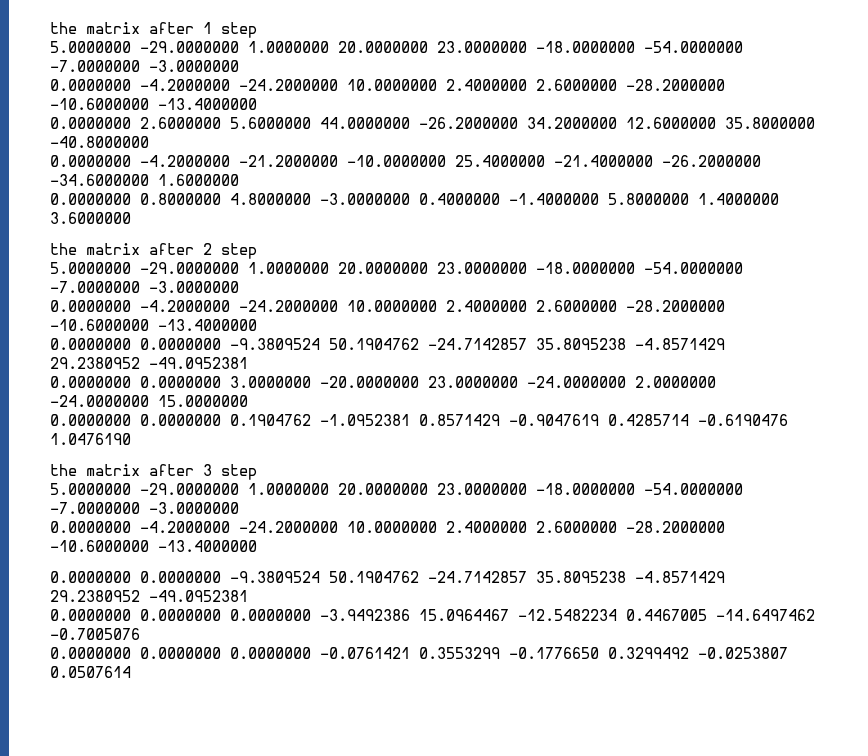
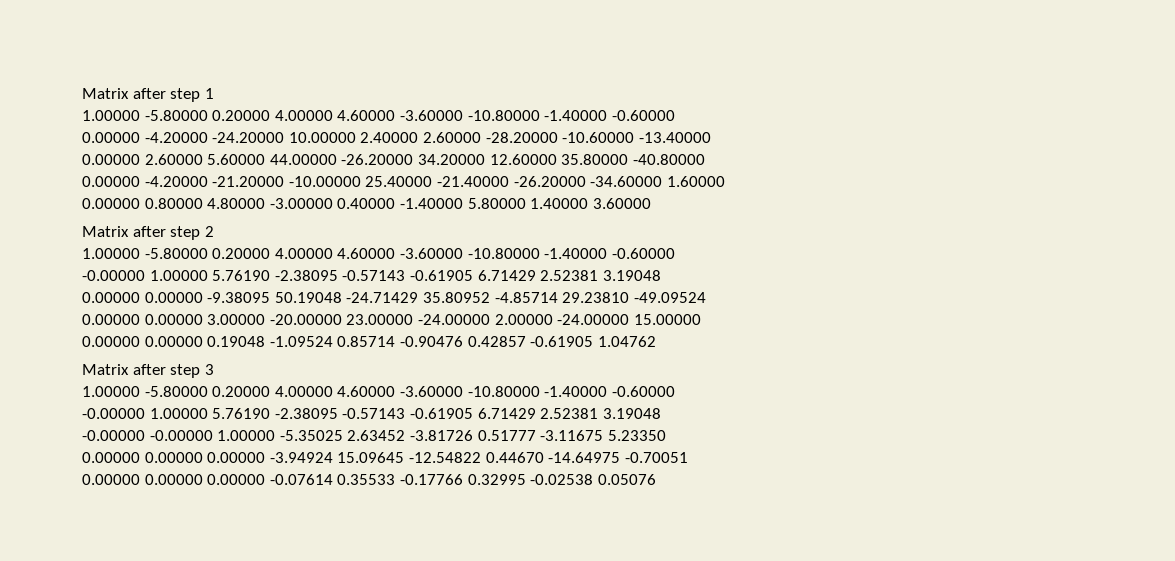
[50,22,257,38] [50,41,743,53] [50,60,239,72] [50,79,725,91] [50,98,257,110] [50,117,815,129] [50,136,149,148] [50,155,761,167] [50,174,239,186] [50,193,779,205] [50,212,131,224] [50,243,257,259] [50,262,743,274] [50,281,239,293] [50,300,725,312] [50,319,257,331] [50,338,725,350] [50,357,248,369] [50,376,716,388] [50,395,248,407] [50,414,788,426] [50,433,131,445] [50,464,257,480] [50,483,743,495] [50,502,239,514] [50,521,725,533] [50,540,257,552] [50,571,725,583] [50,590,248,602] [50,609,815,621] [50,628,140,640] [50,647,788,659] [50,666,131,678] the matrix after 1 step // 5.0000000 -29.0000000 1.0000000 20.0000000 23.0000000 -18.0000000 -54.0000000 -7.0000000 -3.0000000 // 0.0000000 -4.2000000 -24.2000000 10.0000000 2.4000000 2.6000000 -28.2000000 -10.6000000 -13.4000000 // 0.0000000 2.6000000 5.6000000 44.0000000 -26.2000000 34.2000000 12.6000000 35.8000000 -40.8000000 // 0.0000000 -4.2000000 -21.2000000 -10.0000000 25.4000000 -21.4000000 -26.2000000 -34.6000000 1.6000000 // 0.0000000 0.8000000 4.8000000 -3.0000000 0.4000000 -1.4000000 5.8000000 1.4000000 3.6000000 // the matrix after 2 step // 5.0000000 -29.0000000 1.0000000 20.0000000 23.0000000 -18.0000000 -54.0000000 -7.0000000 -3.0000000 // 0.0000000 -4.2000000 -24.2000000 10.0000000 2.4000000 2.6000000 -28.2000000 -10.6000000 -13.4000000 // 0.0000000 0.0000000 -9.3809524 50.1904762 -24.7142857 35.8095238 -4.8571429 29.2380952 -49.0952381 // 0.0000000 0.0000000 3.0000000 -20.0000000 23.0000000 -24.0000000 2.0000000 -24.0000000 15.0000000 // 0.0000000 0.0000000 0.1904762 -1.0952381 0.8571429 -0.9047619 0.4285714 -0.6190476 1.0476190 // the matrix after 3 step // 5.0000000 -29.0000000 1.0000000 20.0000000 23.0000000 -18.0000000 -54.0000000 -7.0000000 -3.0000000 // 0.0000000 -4.2000000 -24.2000000 10.0000000 2.4000000 2.6000000 -28.2000000 -10.6000000 -13.4000000 // 0.0000000 0.0000000 -9.3809524 50.1904762 -24.7142857 35.8095238 -4.8571429 29.2380952 -49.0952381 // 0.0000000 0.0000000 0.0000000 -3.9492386 15.0964467 -12.5482234 0.4467005 -14.6497462 -0.7005076 // 0.0000000 0.0000000 0.0000000 -0.0761421 0.3553299 -0.1776650 0.3299492 -0.0253807 0.0507614 -> [82,88,214,102] [82,110,675,121] [82,132,711,143] [82,154,705,165] [82,176,725,187] [82,198,651,209] [82,226,214,240] [82,248,675,259] [82,270,661,281] [82,292,706,303] [82,314,701,325] [82,336,656,347] [82,364,214,378] [82,386,675,397] [82,408,661,419] [82,430,666,441] [82,452,688,463] [82,474,656,485] Matrix after step 1 // 1.00000 -5.80000 0.20000 4.00000 4.60000 -3.60000 -10.80000 -1.40000 -0.60000 // 0.00000 -4.20000 -24.20000 10.00000 2.40000 2.60000 -28.20000 -10.60000 -13.40000 // 0.00000 2.60000 5.60000 44.00000 -26.20000 34.20000 12.60000 35.80000 -40.80000 // 0.00000 -4.20000 -21.20000 -10.00000 25.40000 -21.40000 -26.20000 -34.60000 1.60000 // 0.00000 0.80000 4.80000 -3.00000 0.40000 -1.40000 5.80000 1.40000 3.60000 // Matrix after step 2 // 1.00000 -5.80000 0.20000 4.00000 4.60000 -3.60000 -10.80000 -1.40000 -0.60000 // -0.00000 1.00000 5.76190 -2.38095 -0.57143 -0.61905 6.71429 2.52381 3.19048 // 0.00000 0.00000 -9.38095 50.19048 -24.71429 35.80952 -4.85714 29.23810 -49.09524 // 0.00000 0.00000 3.00000 -20.00000 23.00000 -24.00000 2.00000 -24.00000 15.00000 // 0.00000 0.00000 0.19048 -1.09524 0.85714 -0.90476 0.42857 -0.61905 1.04762 // Matrix after step 3 // 1.00000 -5.80000 0.20000 4.00000 4.60000 -3.60000 -10.80000 -1.40000 -0.60000 // -0.00000 1.00000 5.76190 -2.38095 -0.57143 -0.61905 6.71429 2.52381 3.19048 // -0.00000 -0.00000 1.00000 -5.35025 2.63452 -3.81726 0.51777 -3.11675 5.23350 // 0.00000 0.00000 0.00000 -3.94924 15.09645 -12.54822 0.44670 -14.64975 -0.70051 // 0.00000 0.00000 0.00000 -0.07614 0.35533 -0.17766 0.32995 -0.02538 0.05076

